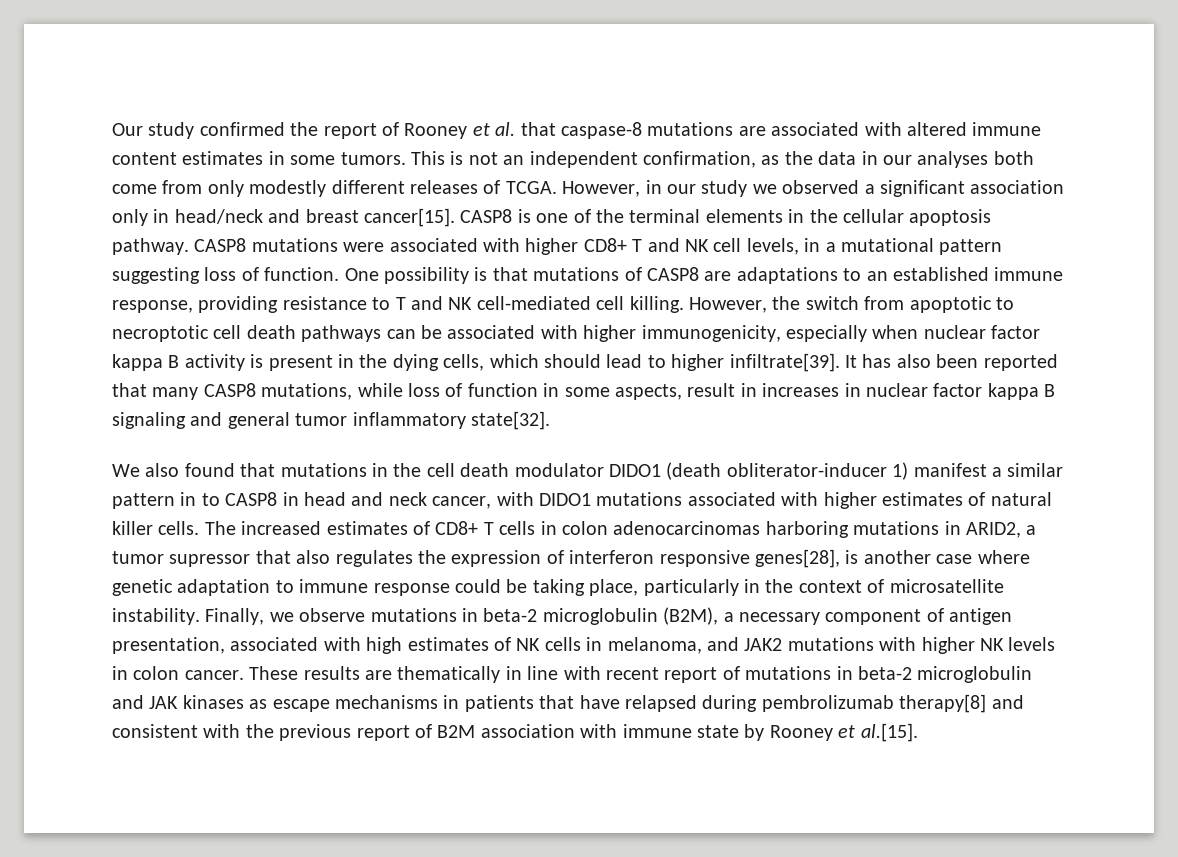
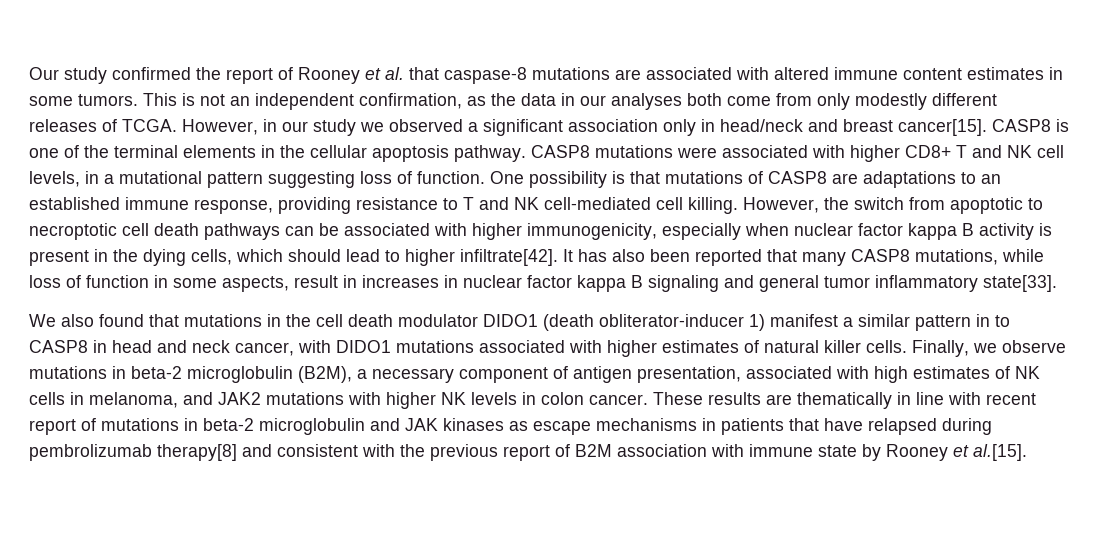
[729,353,840,372] infiltrate[39]. -> [460,249,558,266] infiltrate[42].
[471,411,550,430] state[32]. -> [983,275,1057,292] state[33].
[204,521,1037,538] [112,549,1030,568] [112,579,1004,596] [112,608,200,625] The increased estimates of CD8+ T cells in colon adenocarcinomas harboring mutations in ARID2, a tumor supressor that also regulates the expression of interferon responsive genes[28], is another case where genetic adaptation to immune response could be taking place, particularly in the context of microsatellite instability. -> (907, 346) none

